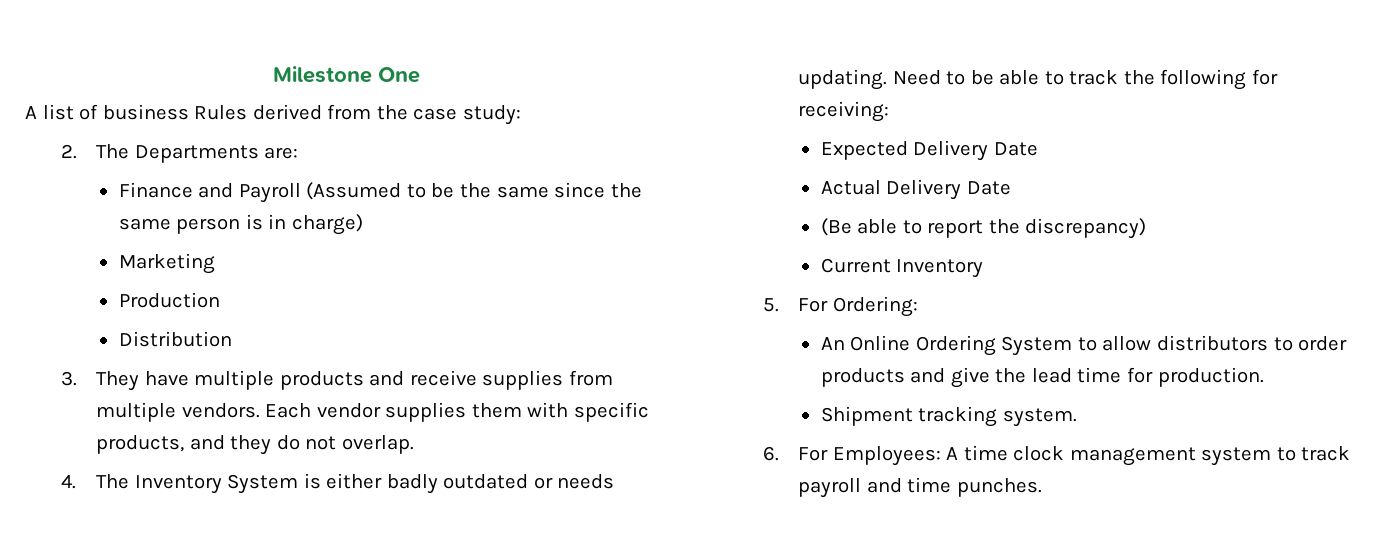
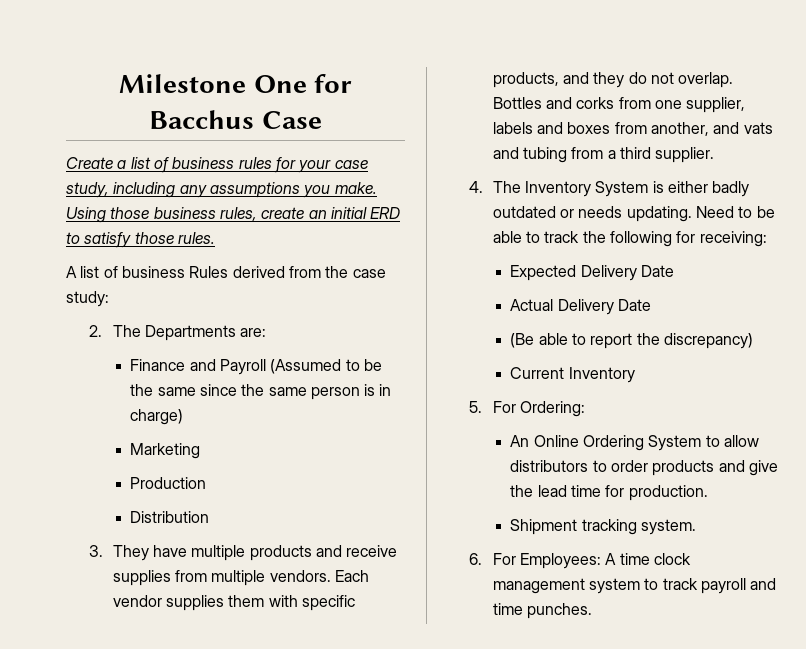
(420, 75) none -> [314,74,353,93] [149,110,322,129] [66,157,368,173] [66,182,377,198] [66,207,402,223] [66,232,215,248] for Bacchus Case // Create a list of business rules for your case study, including any assumptions you make. Using those business rules, create an initial ERD to satisfy those rules.
(414, 444) none -> [492,97,746,113] [492,122,773,136] [492,147,715,163] Bottles and corks from one supplier, labels and boxes from another, and vats and tubing from a third supplier.

